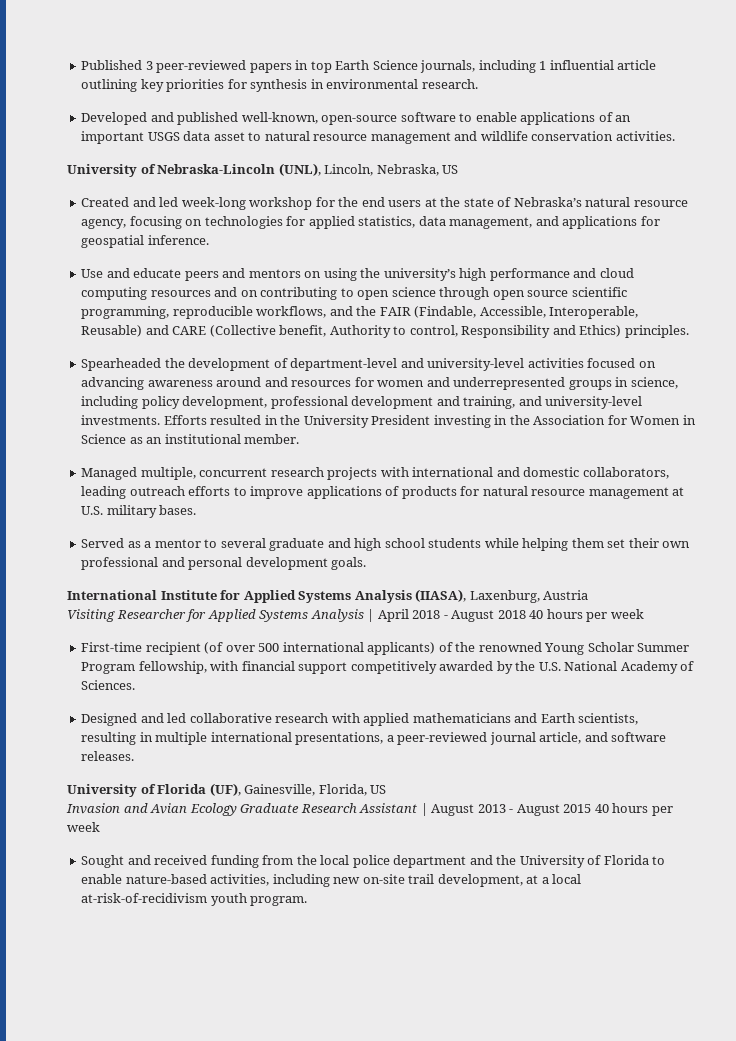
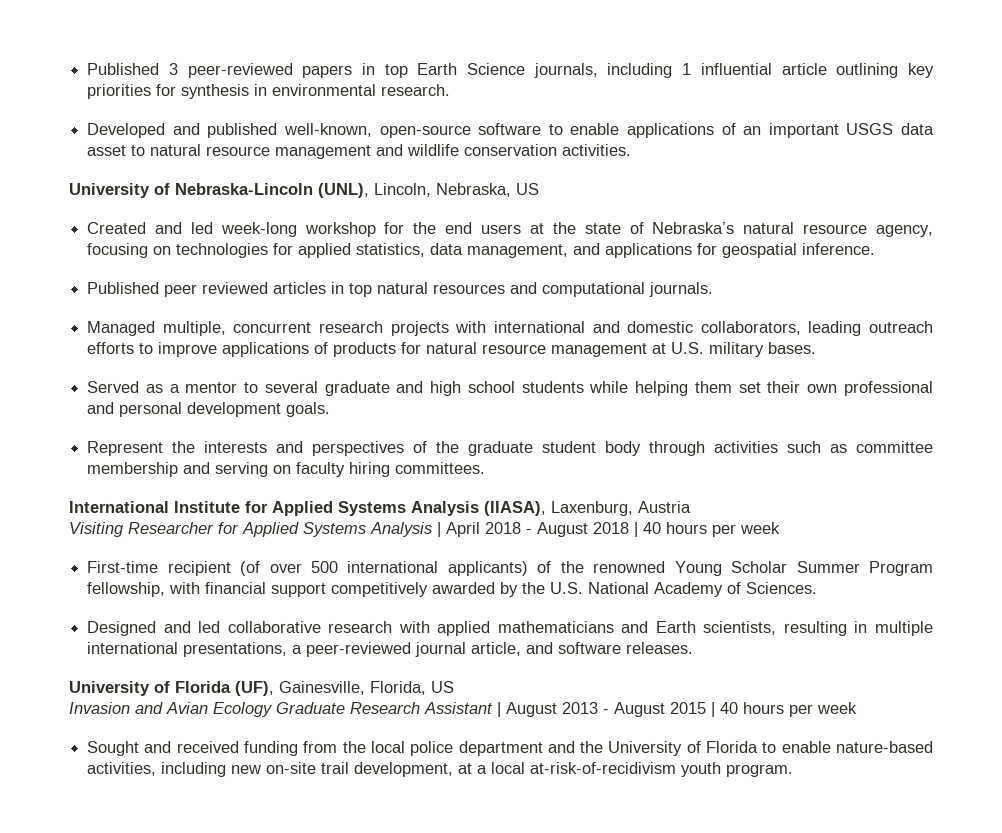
[81,268,634,281] [81,287,627,300] [81,306,639,319] [81,325,689,338] [81,358,656,371] [81,377,678,390] [81,396,643,409] [81,415,696,428] [81,434,300,444] Use and educate peers and mentors on using the university’s high performance and cloud computing resources and on contributing to open science through open source scientific programming, reproducible workflows, and the FAIR (Findable, Accessible, Interoperable, Reusable) and CARE (Collective benefit, Authority to control, Responsibility and Ethics) principles. // Spearheaded the development of department-level and university-level activities focused on advancing awareness around and resources for women and underrepresented groups in science, including policy development, professional development and training, and university-level investments. Efforts resulted in the University President investing in the Association for Women in Science as an institutional member. -> [87,282,714,297] Published peer reviewed articles in top natural resources and computational journals.
(367, 563) none -> [87,441,934,456] [87,462,486,477] // Represent the interests and perspectives of the graduate student body through activities such as committee membership and serving on faculty hiring committees.
(526, 614) none -> [634,522,638,537] |
(592, 808) none -> [711,702,715,717] |

